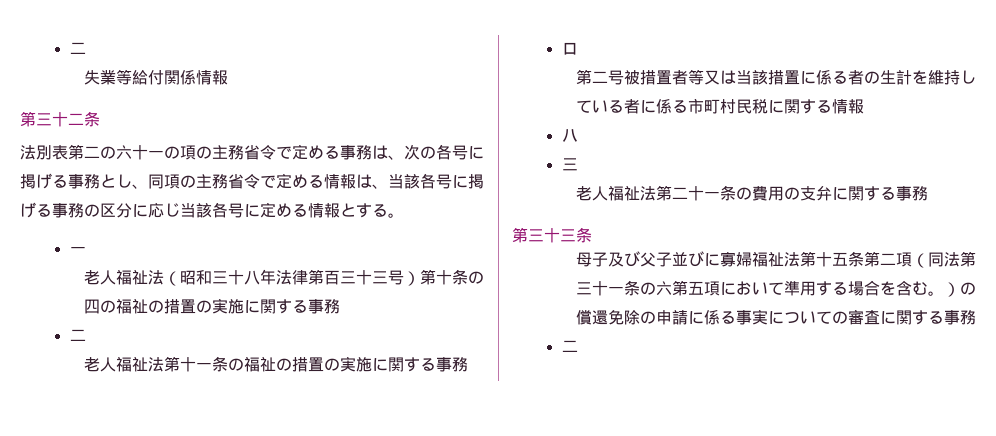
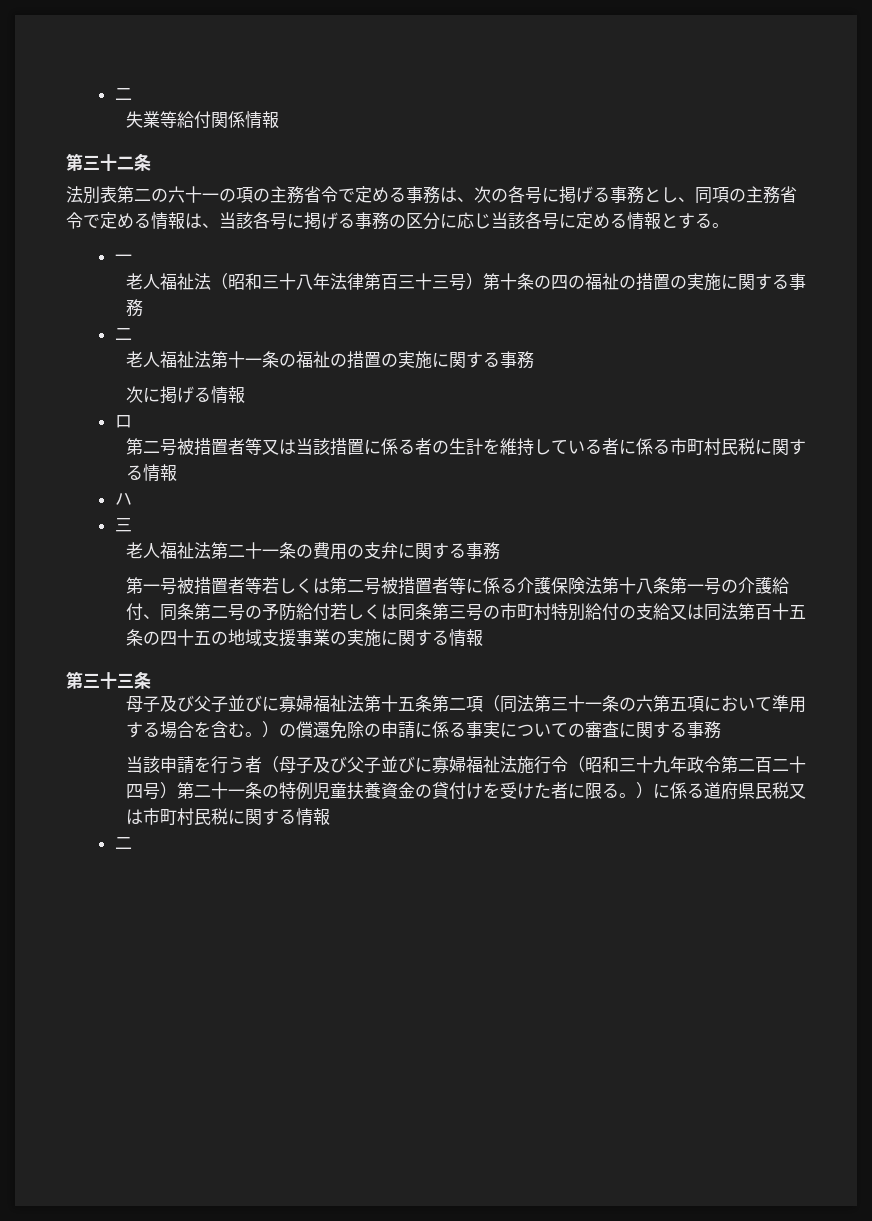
(468, 364) none -> [125,386,245,404] // 次に掲げる情報
(928, 193) none -> [125,577,789,595] [125,603,806,621] [125,629,483,647] // 第一号被措置者等若しくは第二号被措置者等に係る介護保険法第十八条第一号の介護給付、同条第二号の予防給付若しくは同条第三号の市町村特別給付の支給又は同法第百十五条の四十五の地域支援事業の実施に関する情報
(976, 317) none -> [125,756,806,774] [125,782,806,800] [125,808,330,826] // 当該申請を行う者（母子及び父子並びに寡婦福祉法施行令（昭和三十九年政令第二百二十四号）第二十一条の特例児童扶養資金の貸付けを受けた者に限る。）に係る道府県民税又は市町村民税に関する情報

